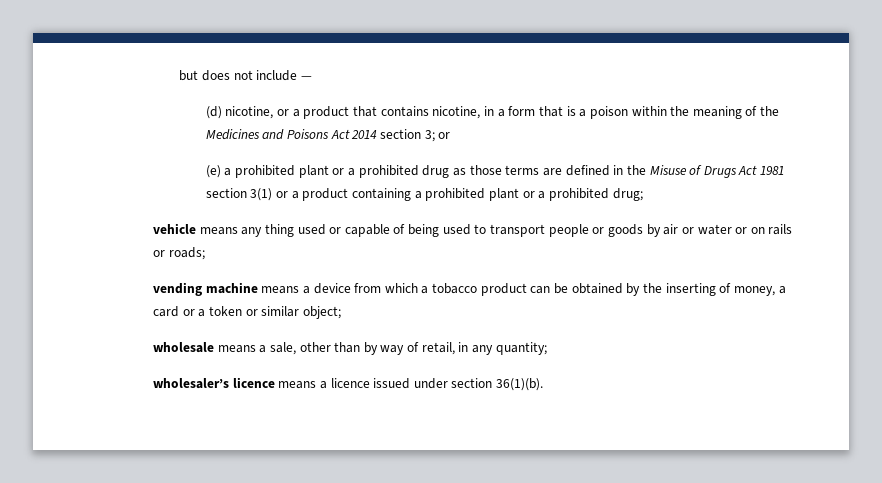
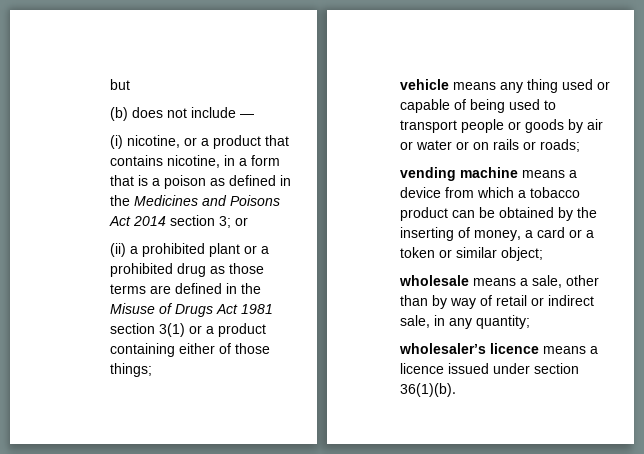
(199, 75) none -> [110,107,129,121] // (b)
[205,106,222,119] (d) -> [110,135,124,149] (i)
[631,106,758,119] within the meaning of -> [210,175,292,186] as defined in
[205,165,221,178] (e) -> [110,243,127,257] (ii)
[414,188,643,201] a prohibited plant or a prohibited drug; -> [179,343,271,354] [110,363,153,377] either of those things;
[421,342,455,355] retail, -> [496,295,595,306] [400,315,431,328] retail or indirect sale,

